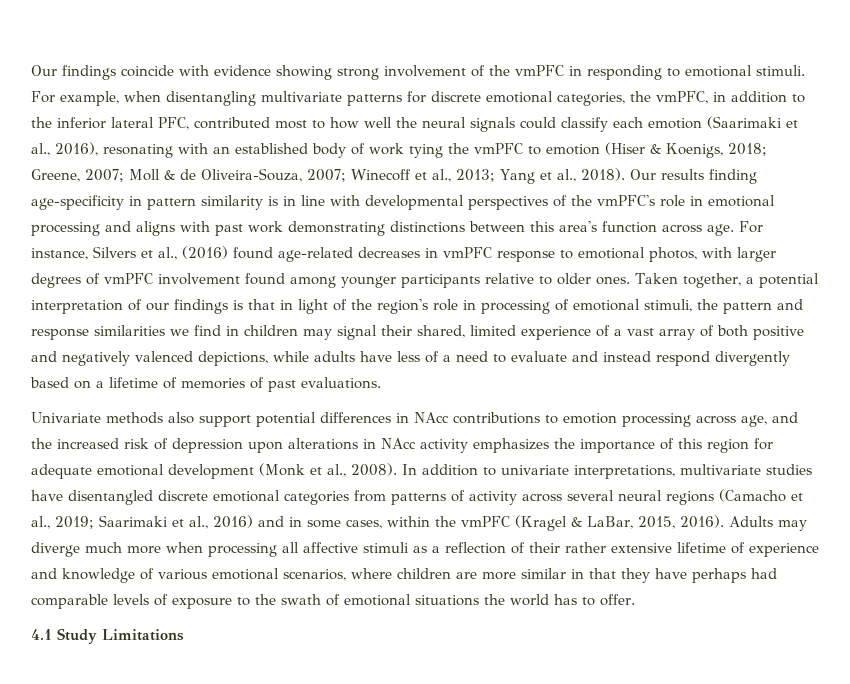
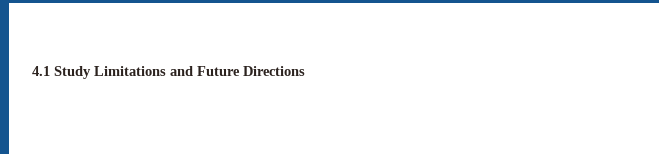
[31,65,805,80] [31,91,805,106] [31,116,798,132] [31,142,767,158] [31,168,757,184] [31,195,775,210] [31,221,763,236] [31,246,776,262] [31,273,819,288] [31,299,803,314] [31,325,804,340] [31,351,790,366] [30,377,381,392] [31,412,798,427] [31,438,773,453] [31,463,812,479] [31,489,803,505] [31,515,807,531] [31,542,819,557] [31,568,777,583] [31,594,635,609] [31,628,184,644] Our findings coincide with evidence showing strong involvement of the vmPFC in responding to emotional stimuli. For example, when disentangling multivariate patterns for discrete emotional categories, the vmPFC, in addition to the inferior lateral PFC, contributed most to how well the neural signals could classify each emotion (Saarimaki et al., 2016), resonating with an established body of work tying the vmPFC to emotion (Hiser & Koenigs, 2018; Greene, 2007; Moll & de Oliveira-Souza, 2007; Winecoff et al., 2013; Yang et al., 2018). Our results finding age-specificity in pattern similarity is in line with developmental perspectives of the vmPFC's role in emotional processing and aligns with past work demonstrating distinctions between this area's function across age. For instance, Silvers et al., (2016) found age-related decreases in vmPFC response to emotional photos, with larger degrees of vmPFC involvement found among younger participants relative to older ones. Taken together, a potential interpretation of our findings is that in light of the region's role in processing of emotional stimuli, the pattern and response similarities we find in children may signal their shared, limited experience of a vast array of both positive and negatively valenced depictions, while adults have less of a need to evaluate and instead respond divergently based on a lifetime of memories of past evaluations. // Univariate methods also support potential differences in NAcc contributions to emotion processing across age, and the increased risk of depression upon alterations in NAcc activity emphasizes the importance of this region for adequate emotional development (Monk et al., 2008). In addition to univariate interpretations, multivariate studies have disentangled discrete emotional categories from patterns of activity across several neural regions (Camacho et al., 2019; Saarimaki et al., 2016) and in some cases, within the vmPFC (Kragel & LaBar, 2015, 2016). Adults may diverge much more when processing all affective stimuli as a reflection of their rather extensive lifetime of experience and knowledge of various emotional scenarios, where children are more similar in that they have perhaps had comparable levels of exposure to the swath of emotional situations the world has to offer. // 4.1 Study Limitations -> [32,66,305,79] 4.1 Study Limitations and Future Directions

